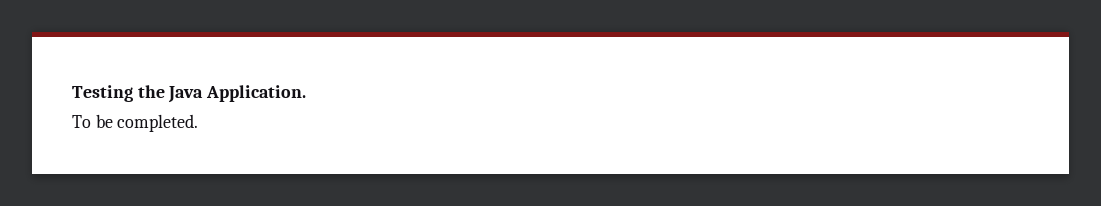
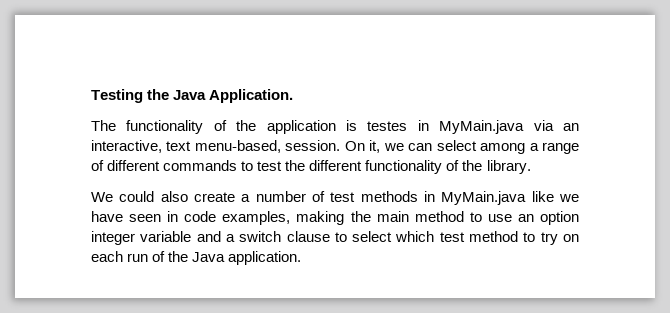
[72,114,199,132] To be completed. -> [91,120,579,134] [91,140,579,154] [91,160,531,174] [91,191,579,205] [91,211,579,225] [91,231,580,245] [91,251,302,265] The functionality of the application is testes in MyMain.java via an interactive, text menu-based, session. On it, we can select among a range of different commands to test the different functionality of the library. // We could also create a number of test methods in MyMain.java like we have seen in code examples, making the main method to use an option integer variable and a switch clause to select which test method to try on each run of the Java application.

